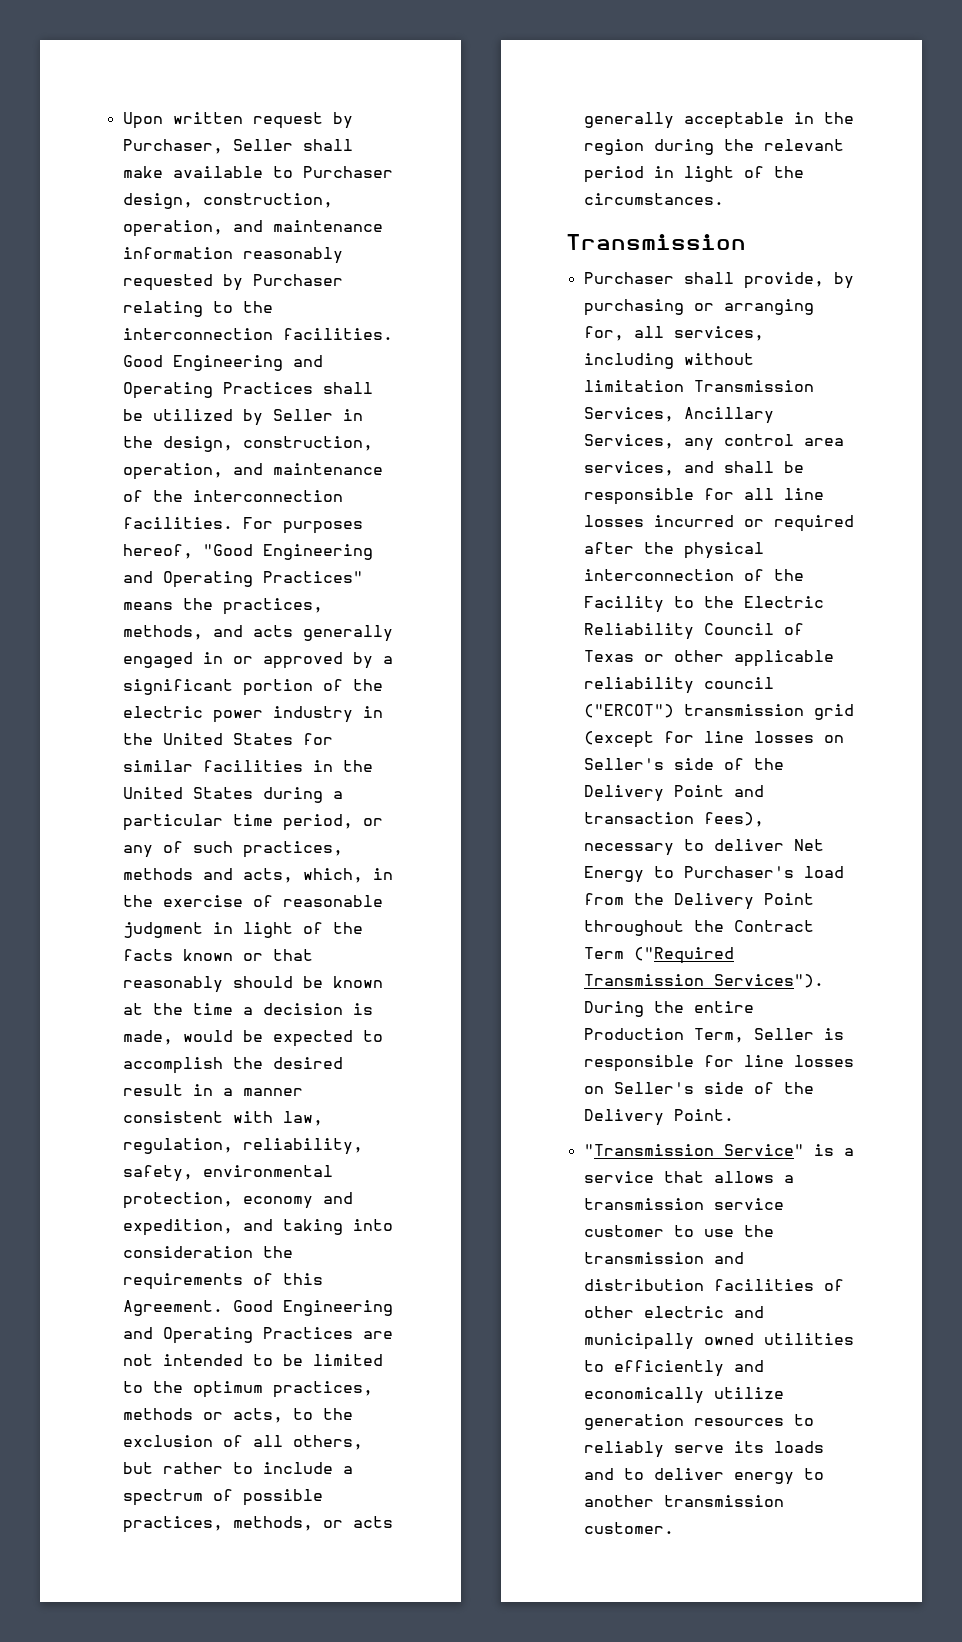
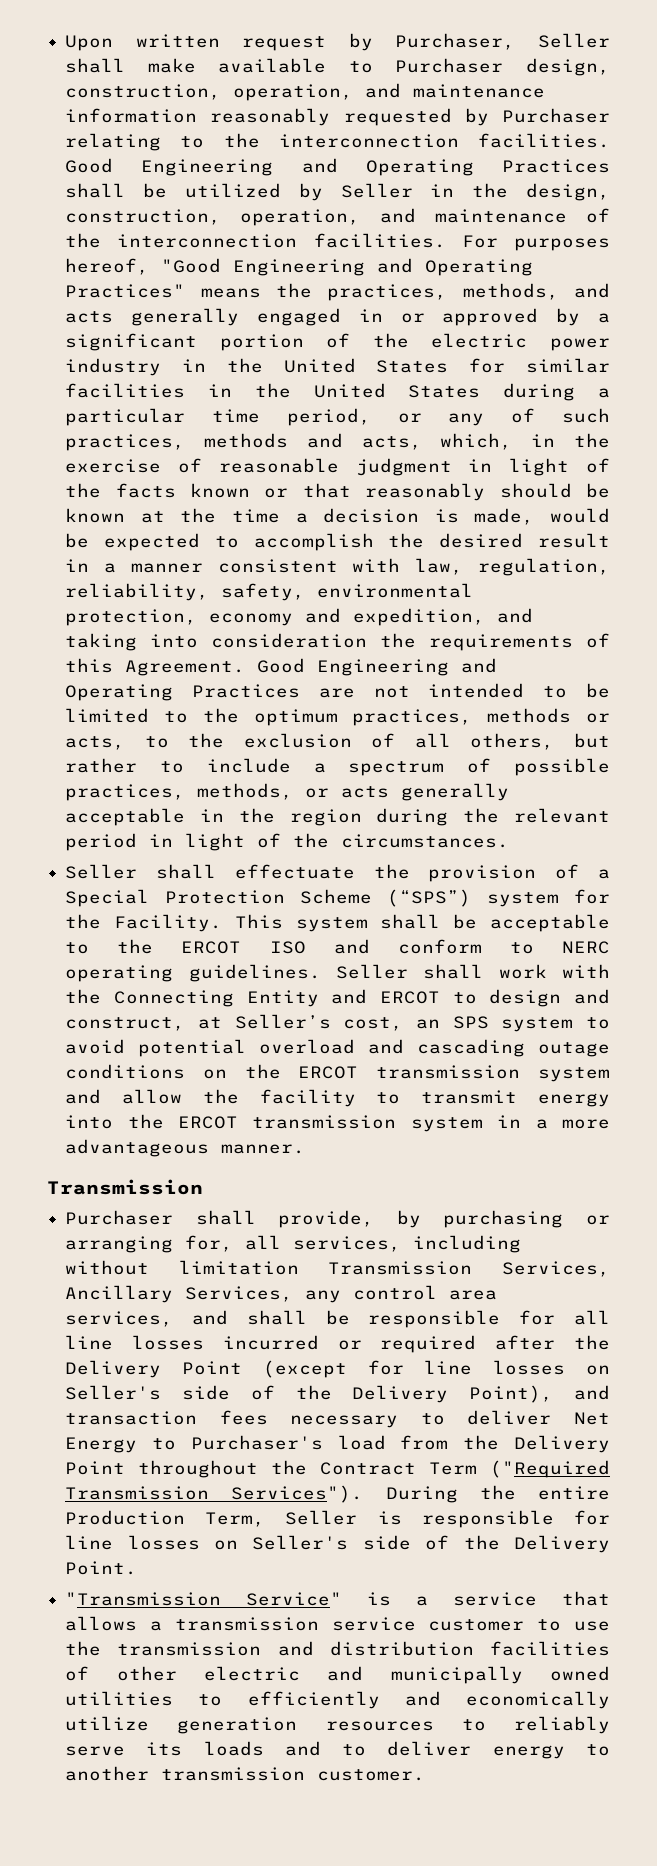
(724, 199) none -> [65,864,610,882] [65,889,610,907] [65,914,610,932] [65,939,610,954] [65,964,610,982] [65,989,610,1007] [65,1014,610,1032] [65,1039,611,1057] [65,1064,610,1082] [65,1089,610,1107] [65,1114,610,1132] [65,1139,306,1157] // Seller shall effectuate the provision of a Special Protection Scheme (“SPS”) system for the Facility. This system shall be acceptable to the ERCOT ISO and conform to NERC operating guidelines. Seller shall work with the Connecting Entity and ERCOT to design and construct, at Seller’s cost, an SPS system to avoid potential overload and cascading outage conditions on the ERCOT transmission system and allow the facility to transmit energy into the ERCOT transmission system in a more advantageous manner.
[683,542,764,559] [583,569,804,581] [583,596,824,613] [583,623,804,640] [583,650,834,667] [583,677,774,694] [583,704,854,720] physical interconnection of the Facility to the Electric Reliability Council of Texas or other applicable reliability council ("ERCOT") transmission grid -> [65,1360,242,1378] Delivery Point
[673,785,724,797] Point -> [469,1385,554,1403] Point),
[703,812,764,827] fees), -> [219,1410,268,1425] fees

